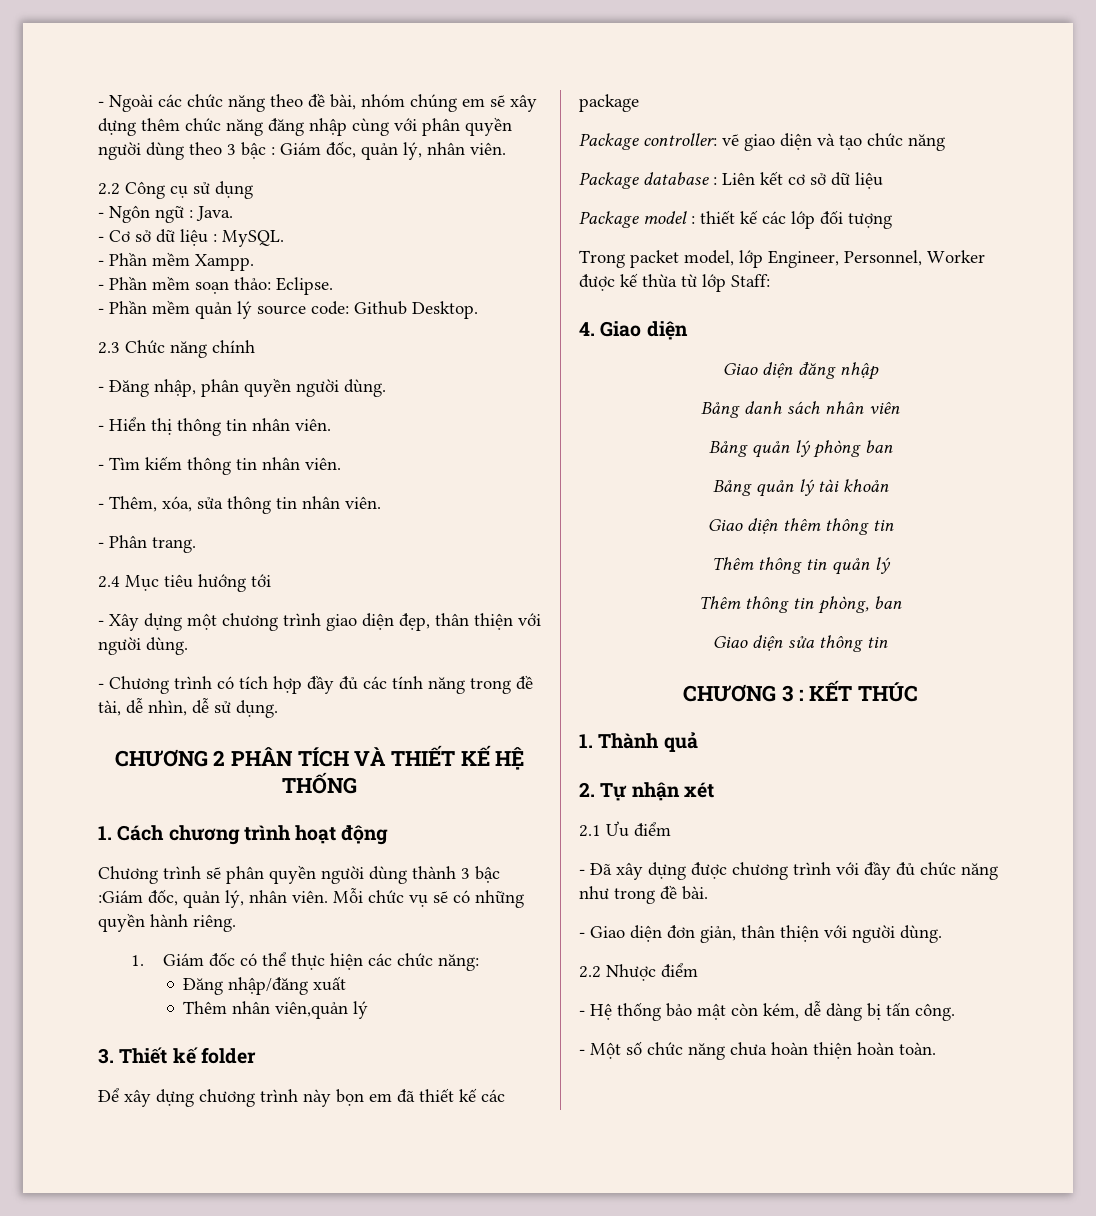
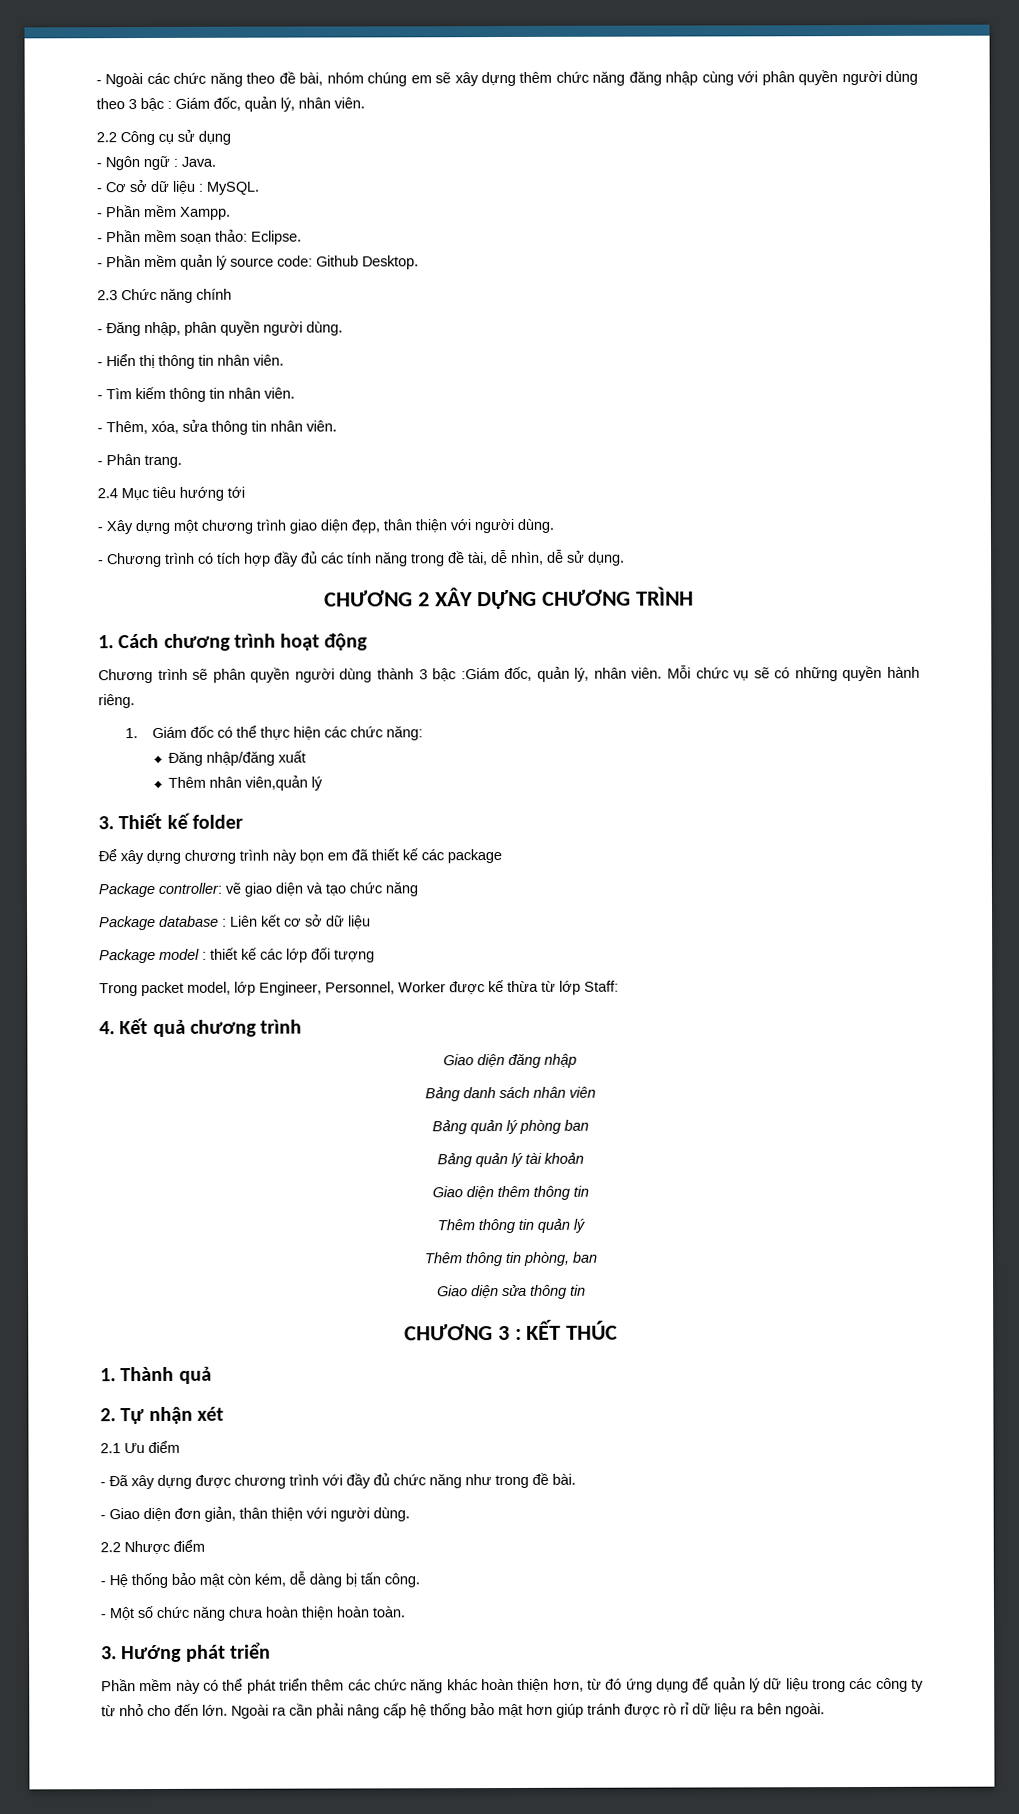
[230,745,525,770] [282,772,357,794] PHÂN TÍCH VÀ THIẾT KẾ HỆ THỐNG -> [435,586,694,610] XÂY DỰNG CHƯƠNG TRÌNH
[600,321,688,340] Giao diện -> [119,1018,303,1037] Kết quả chương trình
(936, 1048) none -> [101,1642,271,1663] [101,1677,925,1694] [101,1702,825,1719] // 3. Hướng phát triển // Phần mềm này có thể phát triển thêm các chức năng khác hoàn thiện hơn, từ đó ứng dụng để quản lý dữ liệu trong các công ty từ nhỏ cho đến lớn. Ngoài ra cần phải nâng cấp hệ thống bảo mật hơn giúp tránh được rò rỉ dữ liệu ra bên ngoài.

